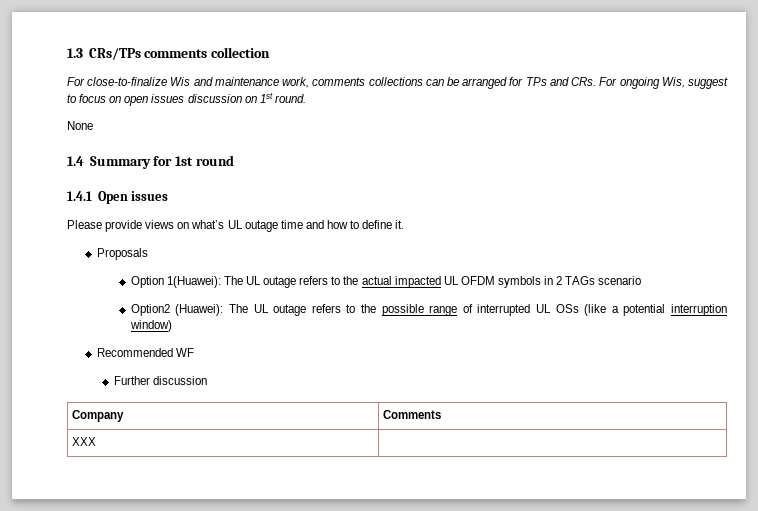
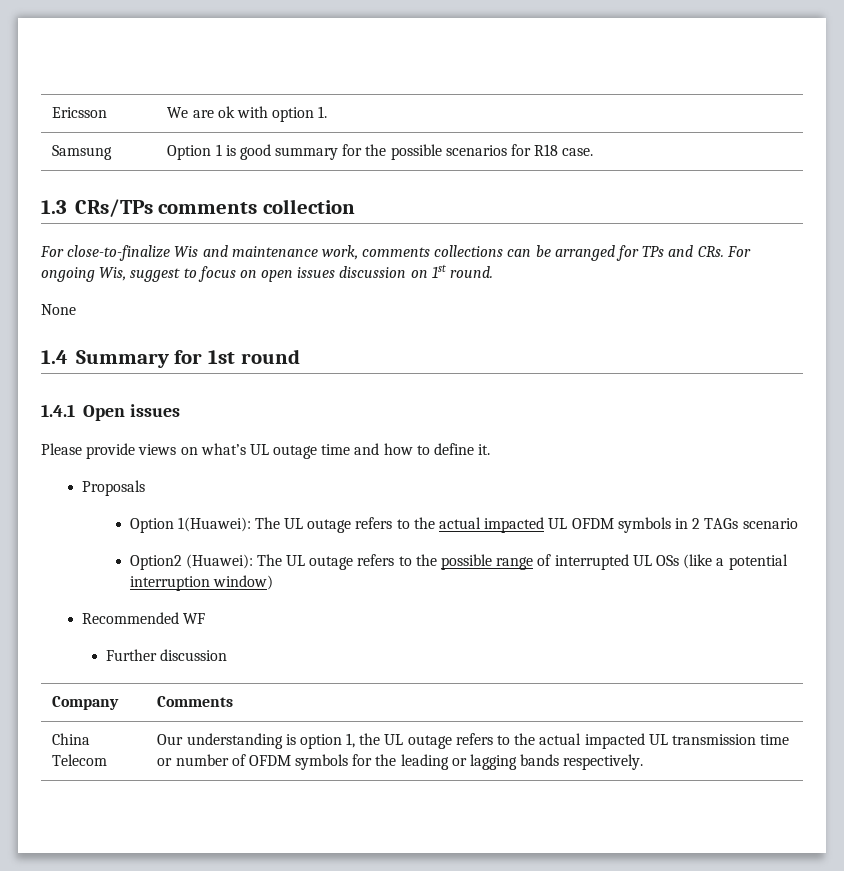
(67, 53) none -> [52,107,108,118] [167,106,328,122] [52,145,113,160] [167,144,594,160] Ericsson | We are ok with option 1. // Samsung | Option 1 is good summary for the possible scenarios for R18 case. //
[71,437,96,446] XXX | -> [52,733,91,745] [52,754,108,766] [157,733,790,749] [157,754,644,770] China Telecom | Our understanding is option 1, the UL outage refers to the actual impacted UL transmission time or number of OFDM symbols for the leading or lagging bands respectively.

